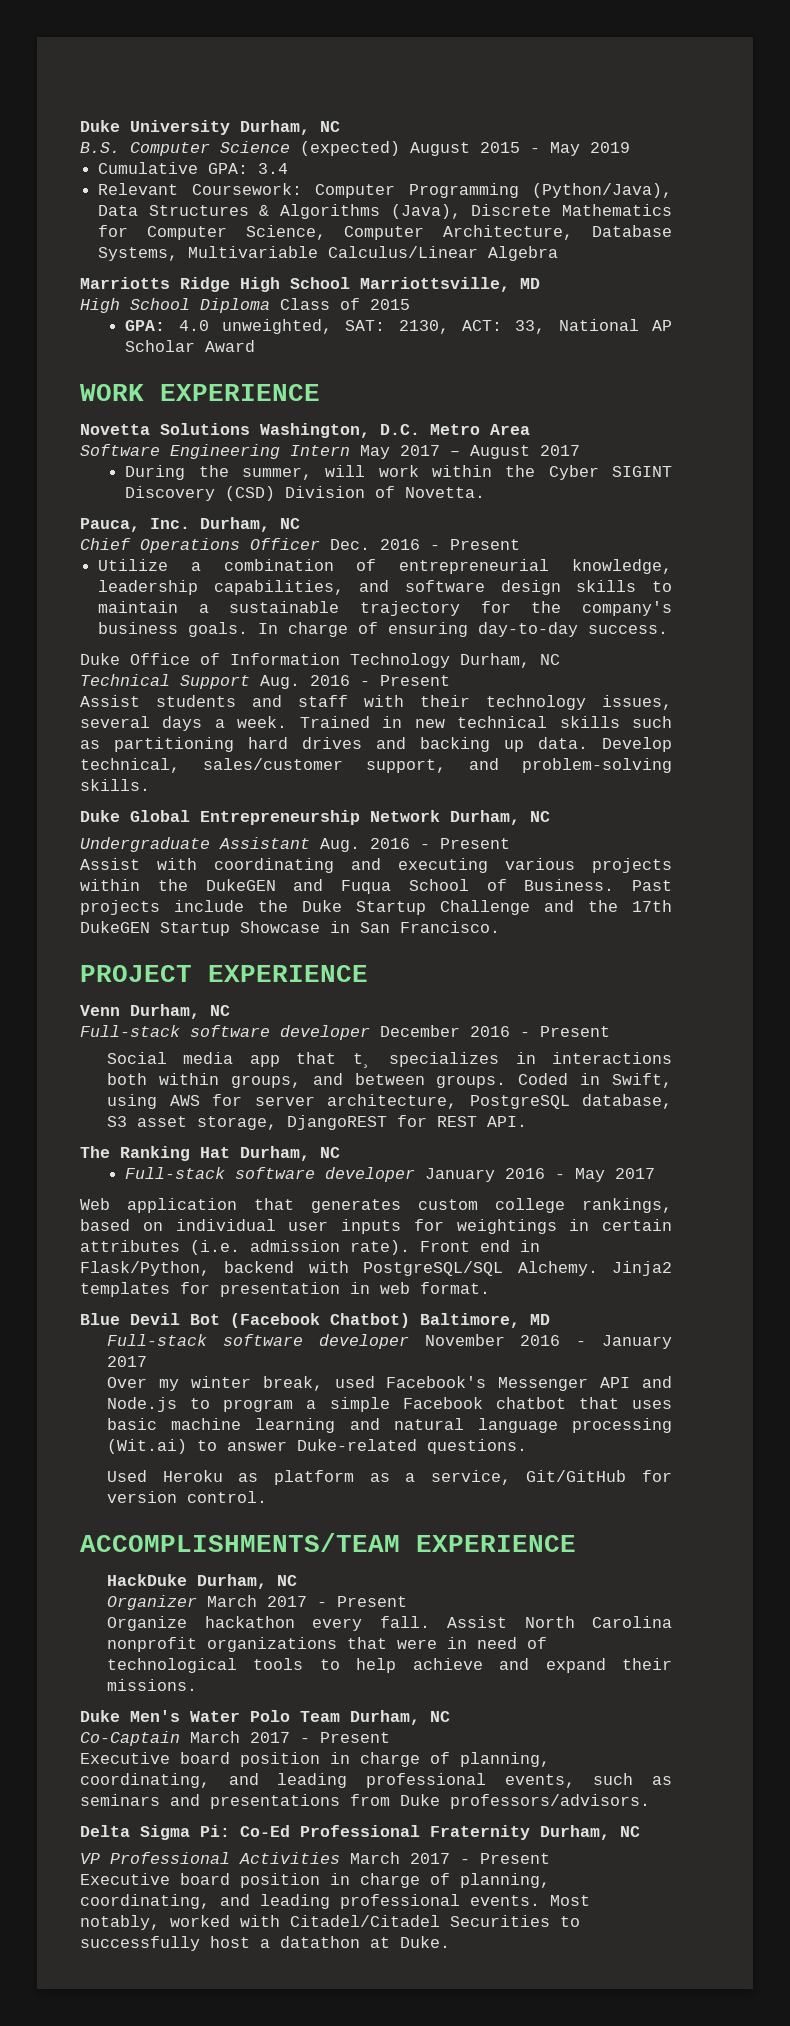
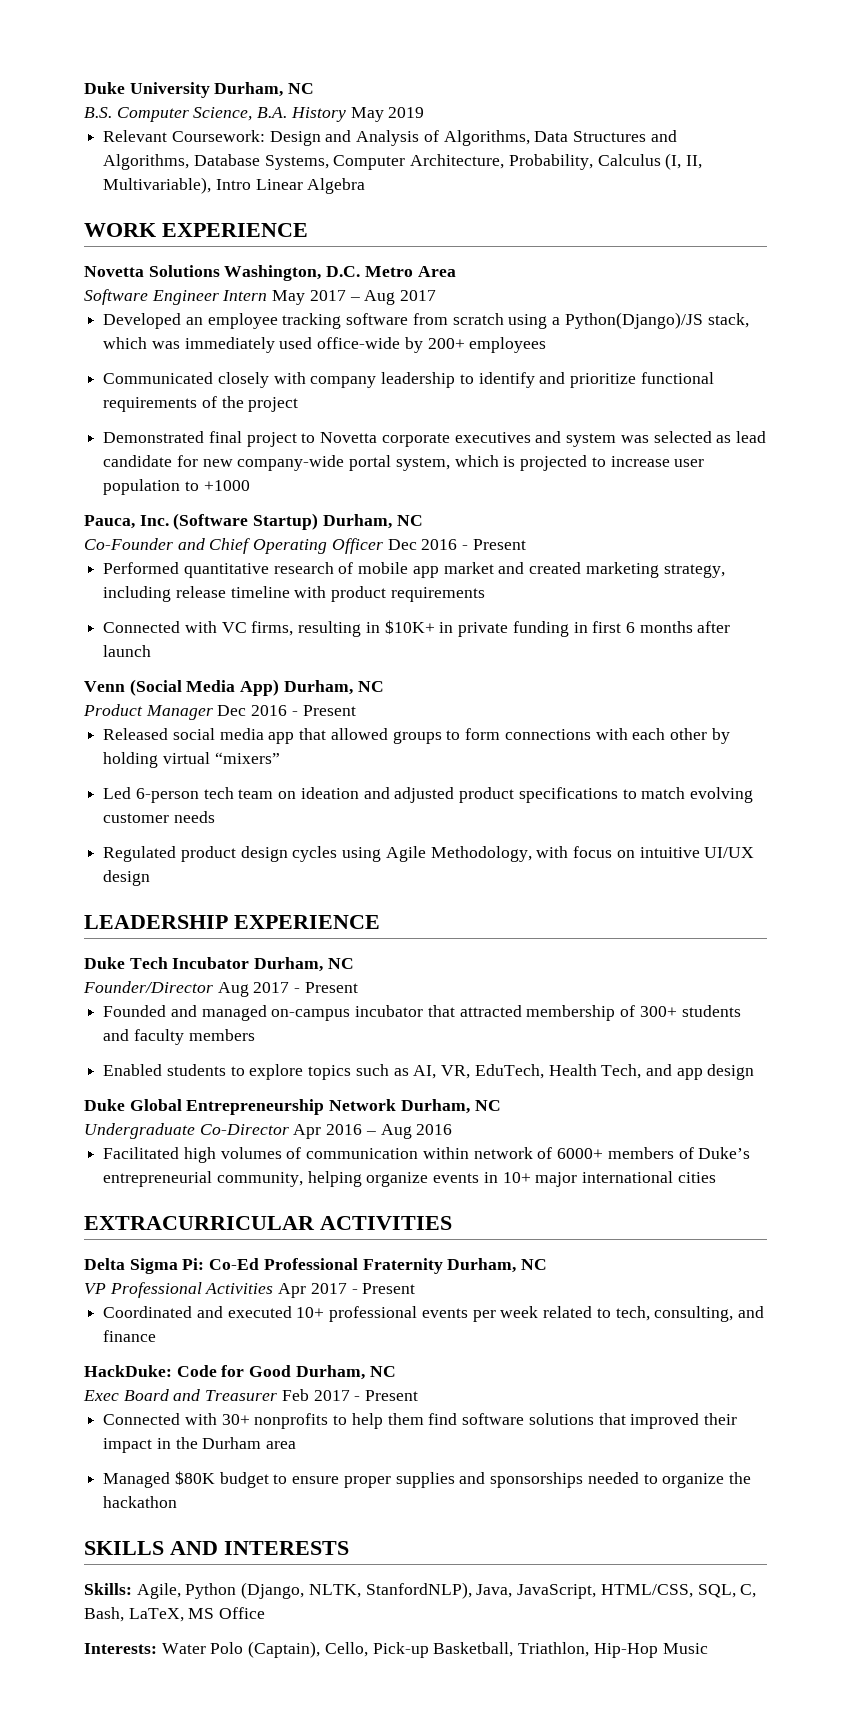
[220,141,540,156] Science (expected) August 2015 - -> [193,107,346,122] Science, B.A. History
[98,162,289,174] // Cumulative GPA: 3.4 -> (425, 112) none
[315,183,672,198] [98,204,672,219] [98,225,672,240] [98,246,559,261] [80,277,540,292] [80,298,410,313] [125,319,673,334] [125,340,256,352] Computer Programming (Python/Java), Data Structures & Algorithms (Java), Discrete Mathematics for Computer Science, Computer Architecture, Database Systems, Multivariable Calculus/Linear Algebra // Marriotts Ridge High School Marriottsville, MD // High School Diploma Class of 2015 // GPA: 4.0 unweighted, SAT: 2130, ACT: 33, National AP Scholar Award -> [269,130,677,146] [103,153,703,170] [103,177,366,194] Design and Analysis of Algorithms, Data Structures and Algorithms, Database Systems, Computer Architecture, Probability, Calculus (I, II, Multivariable), Intro Linear Algebra
[170,444,280,459] Engineering -> [151,290,219,305] Engineer
[470,445,580,459] [125,465,673,480] [125,486,486,501] August 2017 // During the summer, will work within the Cyber SIGINT Discovery (CSD) Division of Novetta. -> [364,290,437,305] [103,312,749,329] [103,337,547,353] [103,372,714,388] [103,396,299,412] [103,431,766,447] [103,455,705,471] [103,479,250,495] Aug 2017 // Developed an employee tracking software from scratch using a Python(Django)/JS stack, which was immediately used office-wide by 200+ employees // Communicated closely with company leadership to identify and prioritize functional requirements of the project // Demonstrated final project to Novetta corporate executives and system was selected as lead candidate for new company-wide portal system, which is projected to increase user population to +1000
[200,517,300,532] [80,538,520,553] [98,559,672,574] [98,580,672,595] [98,601,672,616] [98,622,669,637] [80,653,560,668] [80,674,450,689] [80,695,672,710] [80,716,673,731] [80,737,672,752] [80,758,672,773] [80,779,150,791] Durham, NC // Chief Operations Officer Dec. 2016 - Present // Utilize a combination of entrepreneurial knowledge, leadership capabilities, and software design skills to maintain a sustainable trajectory for the company's business goals. In charge of ensuring day-to-day success. // Duke Office of Information Technology Durham, NC // Technical Support Aug. 2016 - Present // Assist students and staff with their technology issues, several days a week. Trained in new technical skills such as partitioning hard drives and backing up data. Develop technical, sales/customer support, and problem-solving skills. -> [173,513,423,530] [84,538,526,554] [103,562,725,578] [103,586,485,602] [103,620,731,637] [103,645,152,657] [84,679,384,696] [83,704,356,720] [103,728,730,744] [103,752,280,768] [103,787,753,803] [103,811,215,823] [103,846,755,862] [103,870,151,886] [84,915,380,929] [84,957,354,972] [83,981,358,997] [103,1005,741,1021] [103,1029,255,1045] [103,1064,755,1080] (Software Startup) Durham, NC // Co-Founder and Chief Operating Officer Dec 2016 - Present // Performed quantitative research of mobile app market and created marketing strategy, including release timeline with product requirements // Connected with VC firms, resulting in $10K+ in private funding in first 6 months after launch // Venn (Social Media App) Durham, NC // Product Manager Dec 2016 - Present // Released social media app that allowed groups to form connections with each other by holding virtual “mixers” // Led 6-person tech team on ideation and adjusted product specifications to match evolving customer needs // Regulated product design cycles using Agile Methodology, with focus on intuitive UI/UX design // LEADERSHIP EXPERIENCE // Duke Tech Incubator Durham, NC // Founder/Director Aug 2017 - Present // Founded and managed on-campus incubator that attracted membership of 300+ students and faculty members // Enabled students to explore topics such as AI, VR, EduTech, Health Tech, and app design
[219,837,510,852] [80,858,672,873] [80,879,672,894] [80,900,672,915] [80,921,500,936] [80,965,368,982] [80,1004,230,1019] [80,1025,610,1040] [107,1052,672,1068] [107,1073,673,1088] [107,1094,672,1109] [107,1115,528,1130] [80,1146,340,1161] [125,1167,656,1182] [80,1198,672,1213] [80,1219,672,1234] [80,1240,540,1255] [80,1261,672,1276] [80,1282,490,1297] [80,1313,550,1328] [107,1334,672,1349] [107,1356,148,1367] [107,1376,673,1391] [107,1397,673,1412] [107,1418,672,1433] [107,1439,528,1454] [107,1470,673,1485] [107,1491,268,1503] [80,1533,576,1552] [107,1574,298,1589] [107,1595,408,1610] [107,1616,672,1631] [107,1637,548,1652] [107,1658,672,1673] [107,1679,198,1691] [80,1710,450,1725] [80,1731,390,1746] [80,1752,550,1767] [80,1773,672,1788] [80,1794,650,1809] Assistant Aug. 2016 - Present // Assist with coordinating and executing various projects within the DukeGEN and Fuqua School of Business. Past projects include the Duke Startup Challenge and the 17th DukeGEN Startup Showcase in San Francisco. // PROJECT EXPERIENCE // Venn Durham, NC // Full-stack software developer December 2016 - Present // Social media app that t¸ specializes in interactions both within groups, and between groups. Coded in Swift, using AWS for server architecture, PostgreSQL database, S3 asset storage, DjangoREST for REST API. // The Ranking Hat Durham, NC // Full-stack software developer January 2016 - May 2017 // Web application that generates custom college rankings, based on individual user inputs for weightings in certain attributes (i.e. admission rate). Front end in Flask/Python, backend with PostgreSQL/SQL Alchemy. Jinja2 templates for presentation in web format. // Blue Devil Bot (Facebook Chatbot) Baltimore, MD // Full-stack software developer November 2016 - January 2017 // Over my winter break, used Facebook's Messenger API and Node.js to program a simple Facebook chatbot that uses basic machine learning and natural language processing (Wit.ai) to answer Duke-related questions. // Used Heroku as platform as a service, Git/GitHub for version control. // ACCOMPLISHMENTS/TEAM EXPERIENCE // HackDuke Durham, NC // Organizer March 2017 - Present // Organize hackathon every fall. Assist North Carolina nonprofit organizations that were in need of technological tools to help achieve and expand their missions. // Duke Men's Water Polo Team Durham, NC // Co-Captain March 2017 - Present // Executive board position in charge of planning, coordinating, and leading professional events, such as seminars and presentations from Duke professors/advisors. -> [199,1124,453,1139] [103,1147,751,1163] [103,1171,716,1187] [84,1216,452,1230] Co-Director Apr 2016 – Aug 2016 // Facilitated high volumes of communication within network of 6000+ members of Duke’s entrepreneurial community, helping organize events in 10+ major international cities // EXTRACURRICULAR ACTIVITIES
[350,1852,550,1864] [80,1873,550,1888] [80,1894,590,1909] [80,1915,580,1930] [80,1936,450,1951] March 2017 - Present // Executive board position in charge of planning, coordinating, and leading professional events. Most notably, worked with Citadel/Citadel Securities to successfully host a datathon at Duke. -> [278,1283,416,1298] [103,1306,764,1322] [103,1330,157,1342] [84,1365,396,1380] [83,1389,419,1401] [103,1413,737,1429] [103,1437,297,1453] [103,1471,751,1488] [103,1496,178,1508] [84,1541,349,1555] [84,1582,757,1599] [84,1607,266,1622] [84,1641,708,1658] Apr 2017 - Present // Coordinated and executed 10+ professional events per week related to tech, consulting, and finance // HackDuke: Code for Good Durham, NC // Exec Board and Treasurer Feb 2017 - Present // Connected with 30+ nonprofits to help them find software solutions that improved their impact in the Durham area // Managed $80K budget to ensure proper supplies and sponsorships needed to organize the hackathon // SKILLS AND INTERESTS // Skills: Agile, Python (Django, NLTK, StanfordNLP), Java, JavaScript, HTML/CSS, SQL, C, Bash, LaTeX, MS Office // Interests: Water Polo (Captain), Cello, Pick-up Basketball, Triathlon, Hip-Hop Music

